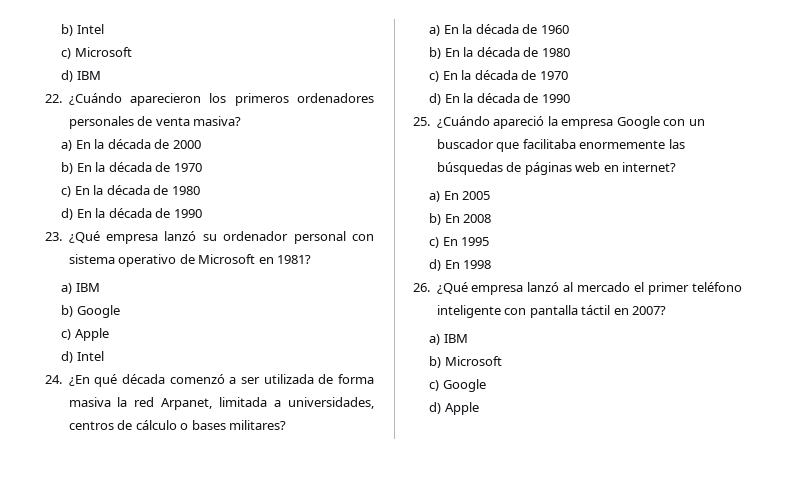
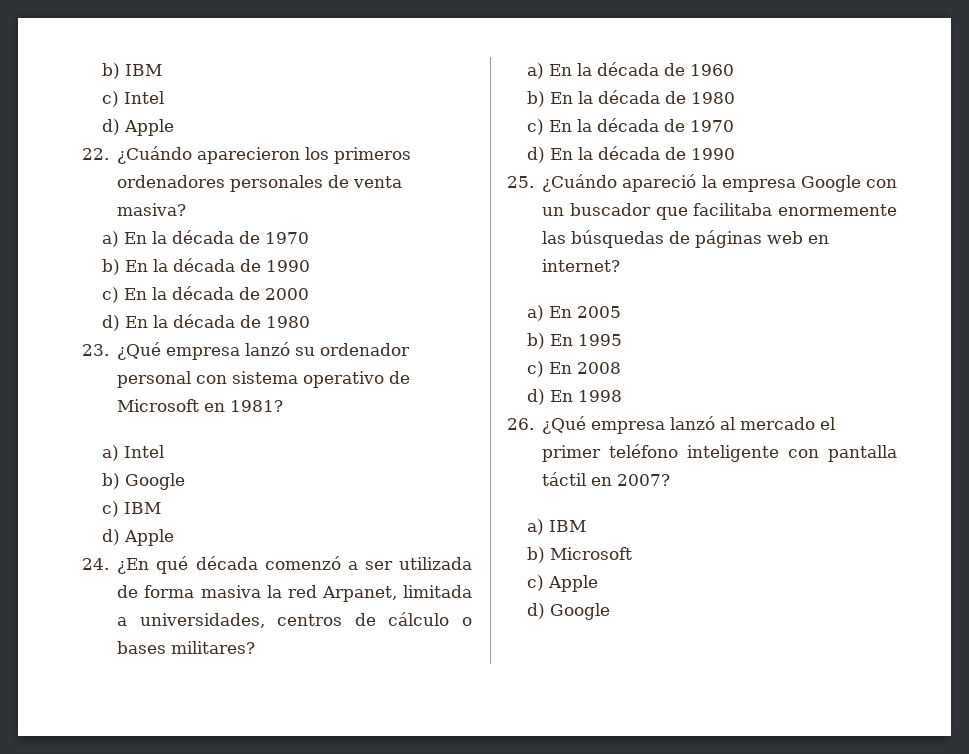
[61,24,104,36] [61,47,132,59] [61,70,101,82] b) Intel // c) Microsoft // d) IBM -> [101,63,162,79] [101,91,164,107] [101,119,174,136] b) IBM // c) Intel // d) Apple
[172,140,201,149] [61,162,202,174] [61,185,200,197] [61,208,202,220] 2000 // b) En la década de 1970 // c) En la década de 1980 // d) En la década de 1990 -> [264,232,309,244] [101,258,310,275] [101,286,309,303] [101,314,310,331] 1970 // b) En la década de 1990 // c) En la década de 2000 // d) En la década de 1980
[75,283,100,292] IBM -> [123,445,164,458] Intel
[74,328,109,341] [61,351,104,363] Apple // d) Intel -> [123,502,161,514] [101,529,174,546] IBM // d) Apple
[463,214,492,223] [429,237,490,248] 2008 // c) En 1995 -> [577,334,622,346] [526,361,621,377] 1995 // c) En 2008
[442,379,486,392] [429,402,479,415] Google // d) Apple -> [547,575,598,592] [526,603,610,620] Apple // d) Google

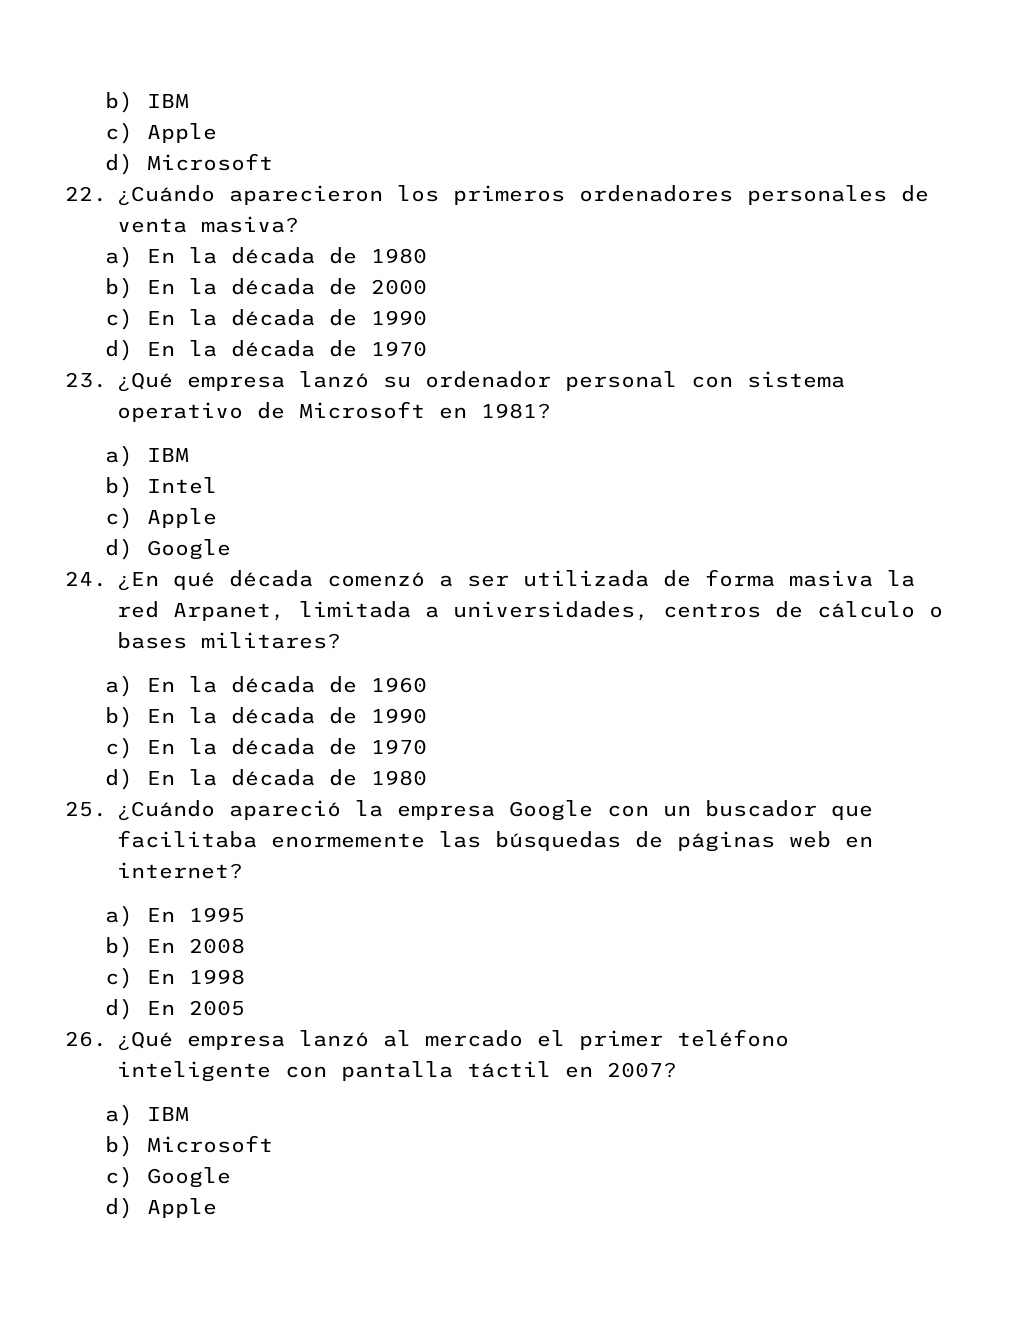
[123,91,164,104] [101,119,174,136] Intel // d) Apple -> [146,123,217,143] [104,153,273,175] Apple // d) Microsoft
[264,232,309,244] [101,258,310,275] [101,286,309,303] [101,314,310,331] 1970 // b) En la década de 1990 // c) En la década de 2000 // d) En la década de 1980 -> [370,248,427,264] [104,277,427,299] [104,308,427,330] [104,339,427,361] 1980 // b) En la década de 2000 // c) En la década de 1990 // d) En la década de 1970
[123,445,164,458] [101,473,185,490] [101,501,161,517] [101,529,174,546] Intel // b) Google // c) IBM // d) Apple -> [146,448,189,462] [104,476,217,498] [104,507,217,529] [104,538,231,560] IBM // b) Intel // c) Apple // d) Google
[690,92,735,104] 1980 -> [370,708,427,724] 1990
[690,148,735,160] 1990 -> [370,770,427,786] 1980
[576,306,621,318] [526,333,622,349] [526,361,621,377] [526,389,622,405] 2005 // b) En 1995 // c) En 2008 // d) En 1998 -> [188,907,245,923] [104,936,245,958] [104,967,245,989] [104,998,245,1020] 1995 // b) En 2008 // c) En 1998 // d) En 2005
[547,575,598,592] [526,603,610,620] Apple // d) Google -> [146,1167,231,1188] [104,1197,217,1219] Google // d) Apple

